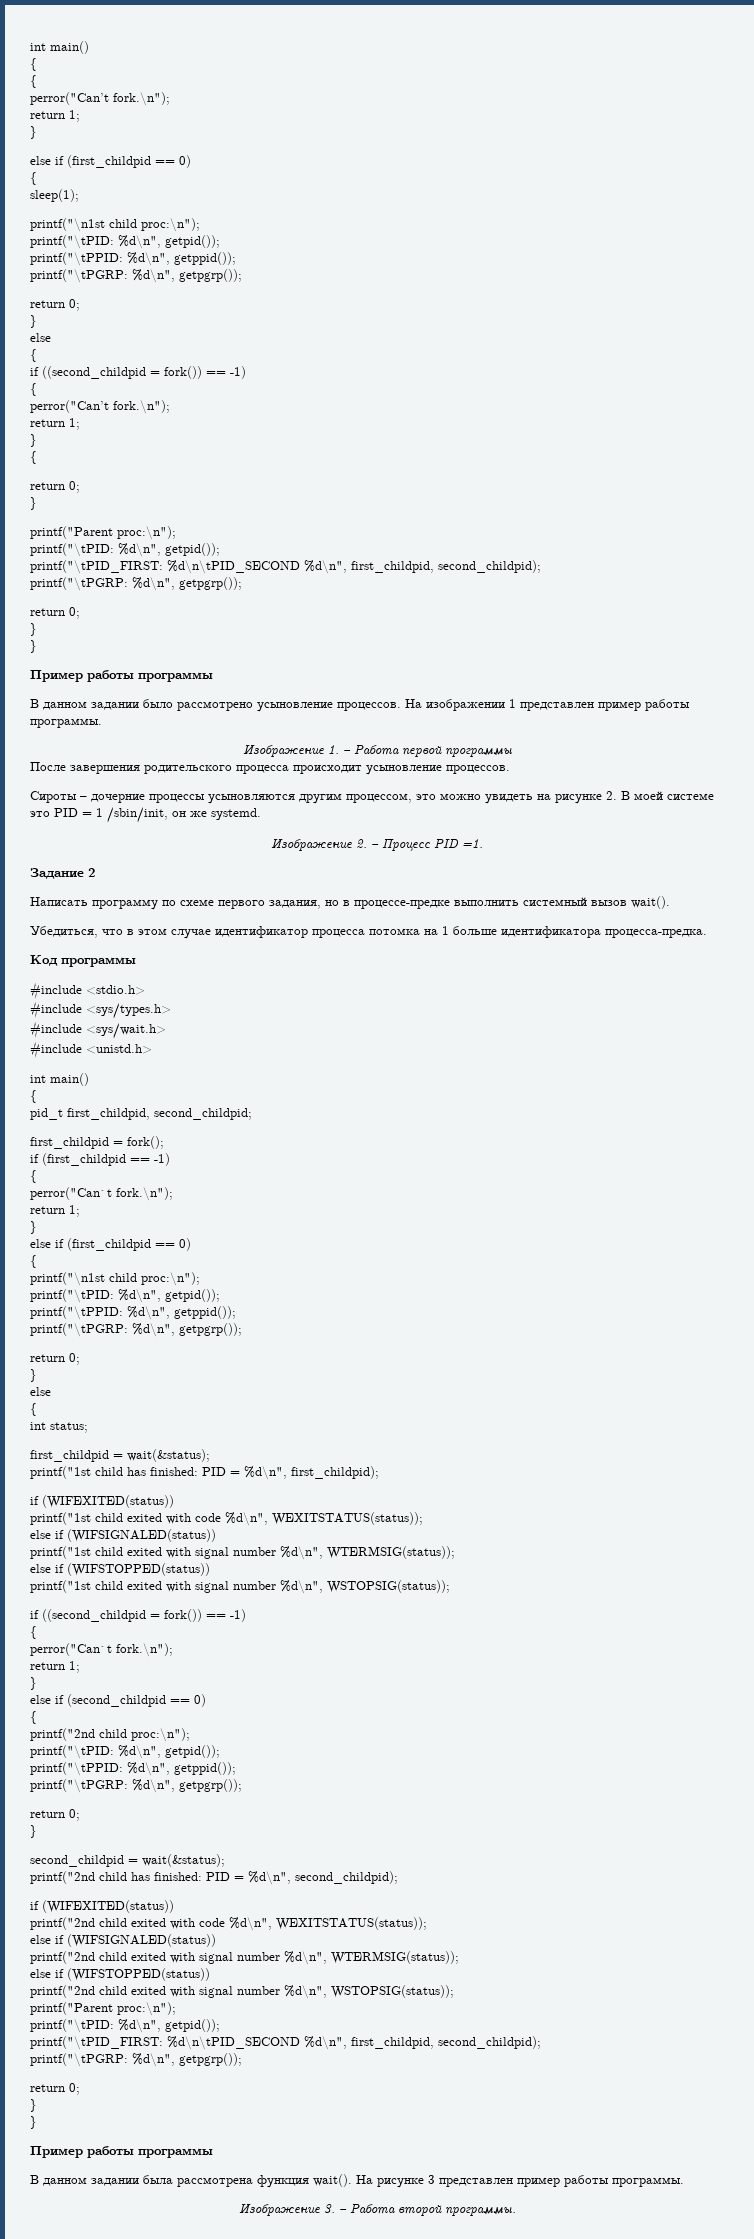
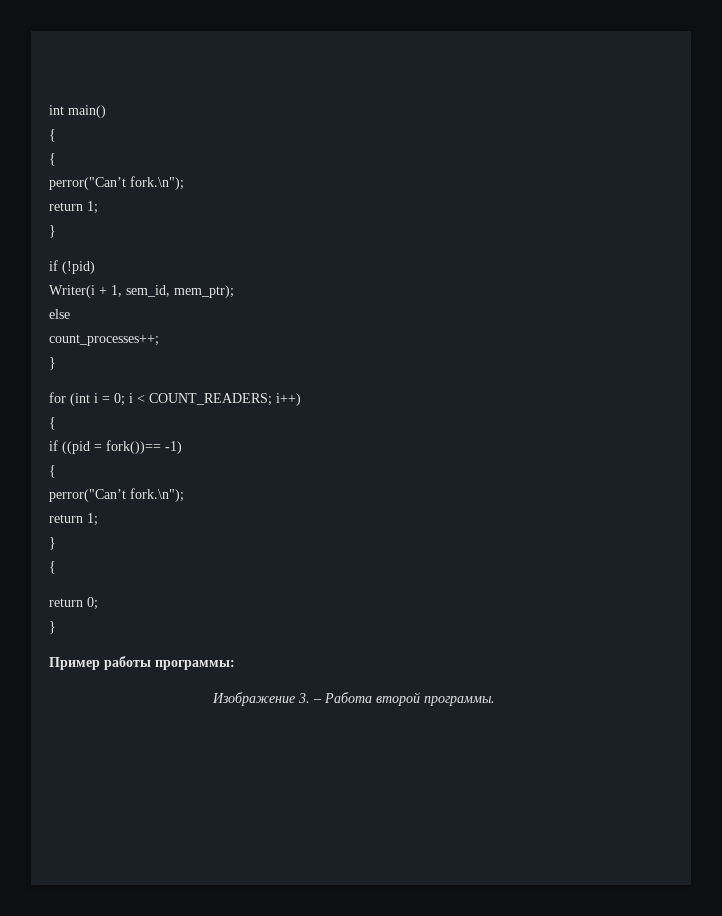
[30,155,191,168] [30,172,37,185] [30,189,79,202] [30,218,200,232] [30,235,220,249] [30,252,236,266] [30,269,242,283] [30,299,80,311] [30,315,37,328] [30,333,51,342] [30,349,37,362] [30,366,226,379] else if (first_childpid == 0) // { // sleep(1); // printf("\n1st child proc:\n"); // printf("\tPID: %d\n", getpid()); // printf("\tPPID: %d\n", getppid()); // printf("\tPGRP: %d\n", getpgrp()); // return 0; // } // else // { // if ((second_childpid = fork()) == -> [49,260,95,274] [49,285,234,298] [49,309,70,319] [49,334,159,346] [49,357,56,370] [49,392,301,406] [49,417,56,430] [49,440,161,454] if (!pid) // Writer(i + 1, sem_id, mem_ptr); // else // count_processes++; // } // for (int i = 0; i < COUNT_READERS; i++) // { // if ((pid = fork())==
[30,526,176,540] [30,543,220,557] [30,560,541,574] [30,577,242,591] [30,607,80,619] [30,623,37,636] [30,640,37,653] [30,670,213,682] [30,699,690,712] [30,718,102,728] [242,745,512,757] [30,762,510,775] [30,791,714,804] [30,807,261,823] [271,839,483,851] [30,868,95,879] [30,896,670,910] [30,926,707,939] [30,955,136,967] [30,982,145,999] [30,1001,171,1019] [30,1021,166,1039] [30,1041,152,1058] [30,1073,89,1086] [30,1090,37,1103] [30,1108,252,1120] [30,1136,164,1149] [30,1153,170,1166] [30,1170,37,1183] [30,1187,173,1201] [30,1205,80,1217] [30,1221,37,1234] [30,1238,191,1251] [30,1255,37,1268] [30,1272,200,1286] [30,1289,220,1303] [30,1306,236,1320] [30,1323,242,1337] [30,1353,80,1365] [30,1369,37,1382] [30,1387,51,1396] [30,1403,37,1416] [30,1422,88,1433] [30,1449,210,1462] [30,1466,379,1480] [30,1495,174,1508] [30,1512,423,1526] [30,1529,216,1542] [30,1546,455,1560] [30,1563,210,1576] [30,1580,450,1594] [30,1609,246,1622] [30,1626,37,1639] [30,1643,173,1657] [30,1661,80,1673] [30,1677,37,1690] [30,1694,206,1707] [30,1711,37,1724] [30,1728,190,1742] [30,1745,220,1759] [30,1762,236,1776] [30,1779,242,1793] [30,1809,80,1821] [30,1825,37,1838] [30,1854,225,1867] [30,1871,398,1885] [30,1900,174,1913] [30,1917,427,1931] [30,1934,216,1947] [30,1951,459,1965] [30,1968,210,1981] [30,1985,454,1999] [30,2002,176,2016] [30,2019,220,2033] [30,2036,541,2050] [30,2053,242,2067] [30,2083,80,2095] [30,2099,37,2112] [30,2116,37,2129] [30,2146,213,2158] [30,2174,684,2188] printf("Parent proc:\n"); // printf("\tPID: %d\n", getpid()); // printf("\tPID_FIRST: %d\n\tPID_SECOND %d\n", first_childpid, second_childpid); // printf("\tPGRP: %d\n", getpgrp()); // return 0; // } // } // Пример работы программы // В данном задании было рассмотрено усыновление процессов. На изображении 1 представлен пример работы программы. // Изображение 1. – Работа первой программы // После завершения родительского процесса происходит усыновление процессов. // Сироты – дочерние процессы усыновляются другим процессом, это можно увидеть на рисунке 2. В моей системе это PID = 1 /sbin/init, он же systemd. // Изображение 2. – Процесс PID =1. // Задание 2 // Написать программу по схеме первого задания, но в процессе-предке выполнить системный вызов wait(). // Убедиться, что в этом случае идентификатор процесса потомка на 1 больше идентификатора процесса-предка. // Код программы // #include <stdio.h> // #include <sys/types.h> // #include <sys/wait.h> // #include <unistd.h> // int main() // { // pid_t first_childpid, second_childpid; // first_childpid = fork(); // if (first_childpid == -1) // { // perror("Can`t fork.\n"); // return 1; // } // else if (first_childpid == 0) // { // printf("\n1st child proc:\n"); // printf("\tPID: %d\n", getpid()); // printf("\tPPID: %d\n", getppid()); // printf("\tPGRP: %d\n", getpgrp()); // return 0; // } // else // { // int status; // first_childpid = wait(&status); // printf("1st child has finished: PID = %d\n", first_childpid); // if (WIFEXITED(status)) // printf("1st child exited with code %d\n", WEXITSTATUS(status)); // else if (WIFSIGNALED(status)) // printf("1st child exited with signal number %d\n", WTERMSIG(status)); // else if (WIFSTOPPED(status)) // printf("1st child exited with signal number %d\n", WSTOPSIG(status)); // if ((second_childpid = fork()) == -1) // { // perror("Can`t fork.\n"); // return 1; // } // else if (second_childpid == 0) // { // printf("2nd child proc:\n"); // printf("\tPID: %d\n", getpid()); // printf("\tPPID: %d\n", getppid()); // printf("\tPGRP: %d\n", getpgrp()); // return 0; // } // second_childpid = wait(&status); // printf("2nd child has finished: PID = %d\n", second_childpid); // if (WIFEXITED(status)) // printf("2nd child exited with code %d\n", WEXITSTATUS(status)); // else if (WIFSIGNALED(status)) // printf("2nd child exited with signal number %d\n", WTERMSIG(status)); // else if (WIFSTOPPED(status)) // printf("2nd child exited with signal number %d\n", WSTOPSIG(status)); // printf("Parent proc:\n"); // printf("\tPID: %d\n", getpid()); // printf("\tPID_FIRST: %d\n\tPID_SECOND %d\n", first_childpid, second_childpid); // printf("\tPGRP: %d\n", getpgrp()); // return 0; // } // } // Пример работы программы // В данном задании была рассмотрена функция wait(). На рисунке 3 представлен пример работы программы. -> [49,656,235,670] Пример работы программы:

